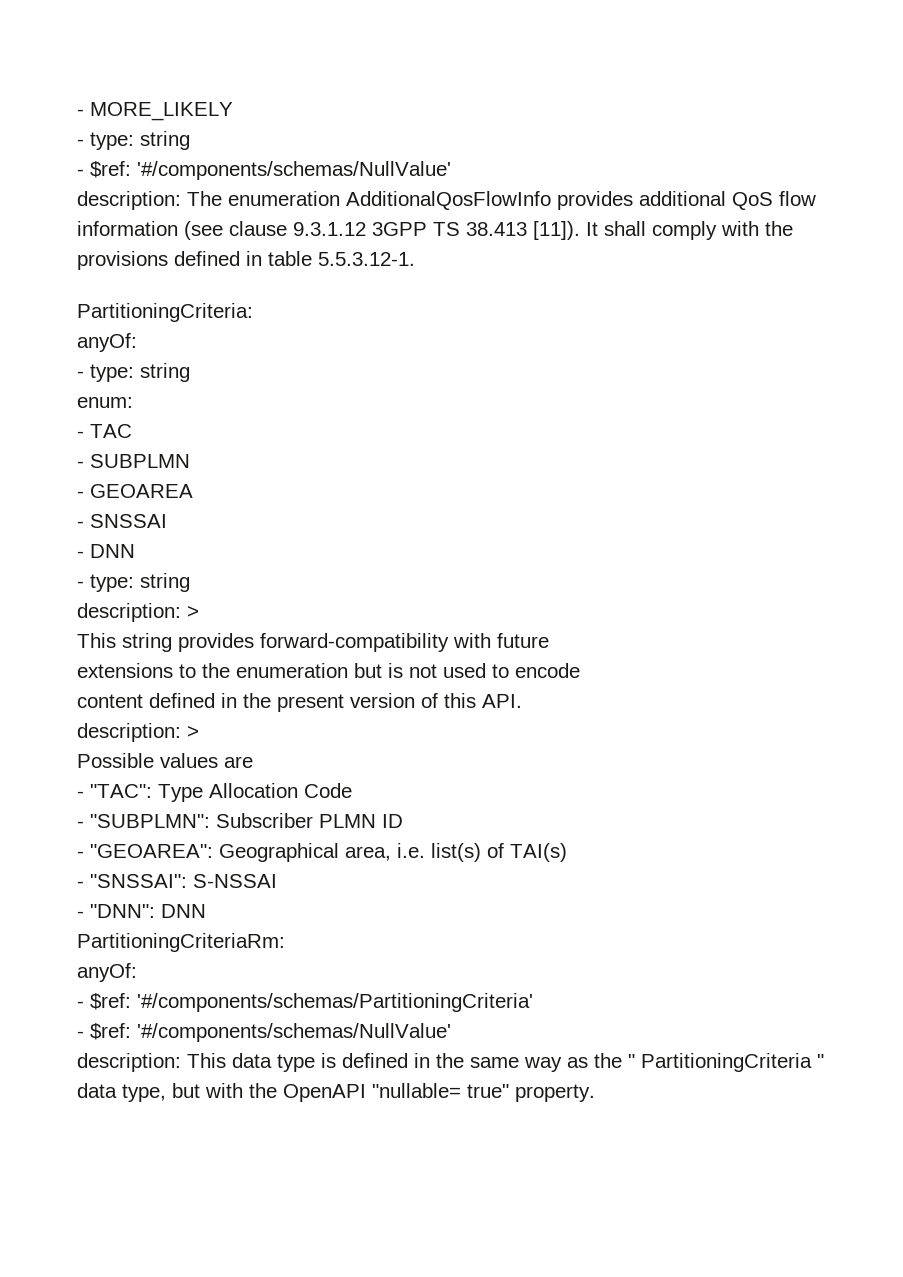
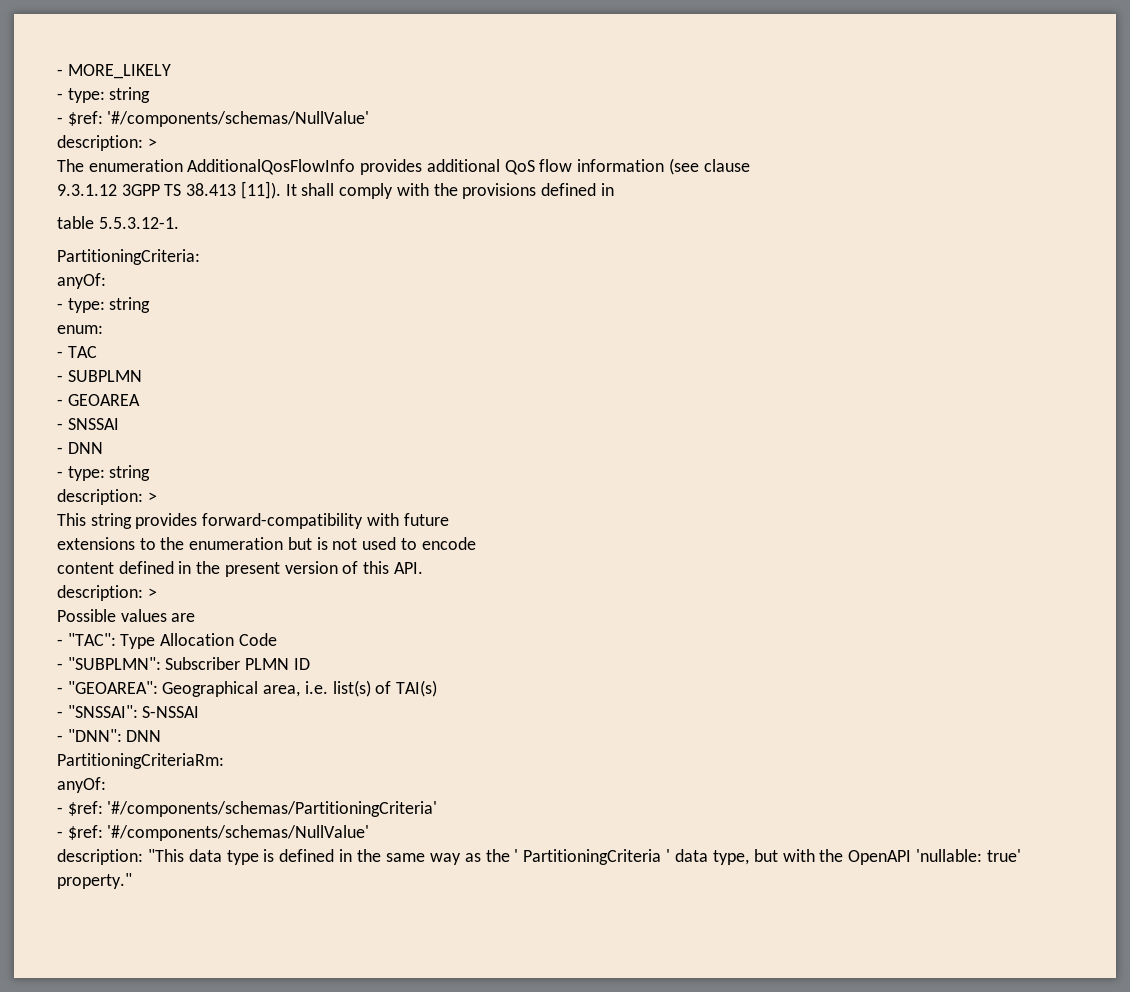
(181, 200) none -> [147,138,157,148] > //
(287, 228) none -> (750, 165) //
(262, 258) none -> (614, 189) //
[187,1053,226,1068] This -> [147,849,184,862] "This
[628,1053,824,1072] " PartitioningCriteria " -> [514,849,671,865] ' PartitioningCriteria '
[372,1083,595,1102] "nullable= true" property. -> [916,849,1022,862] [57,873,132,889] 'nullable: true' property."

